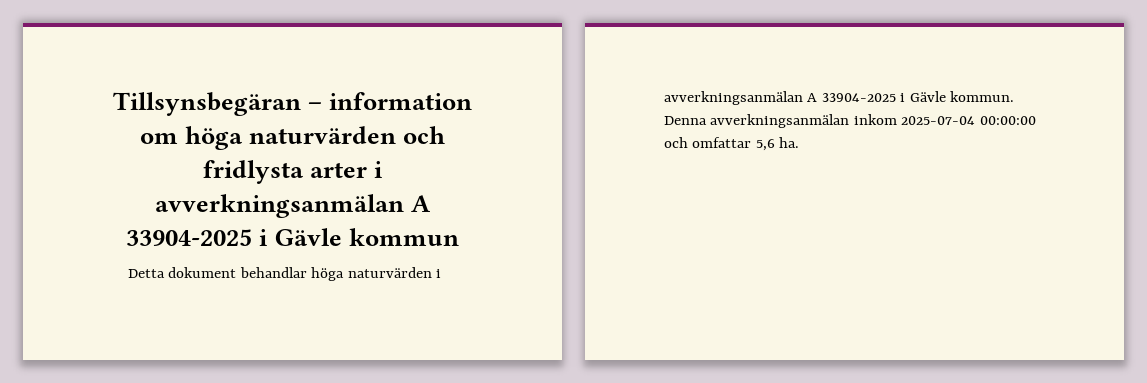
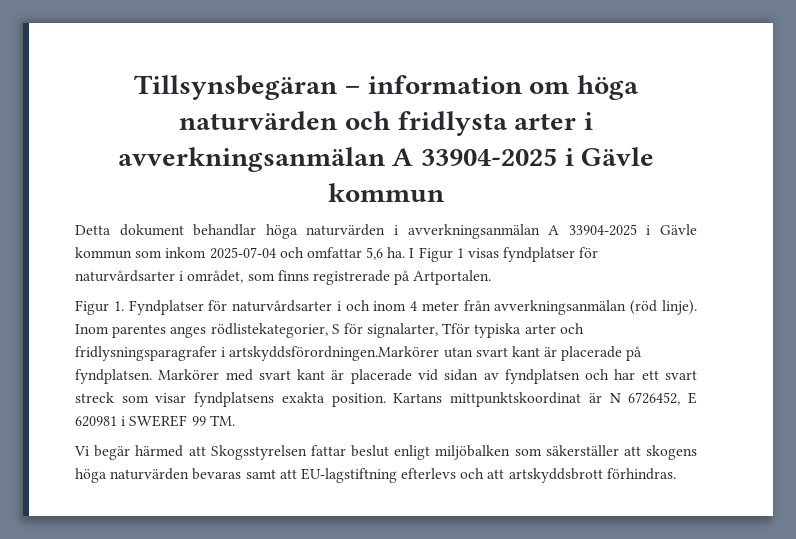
[950,91,1015,102] [664,114,850,128] kommun. Denna avverkningsanmälan -> [75,247,163,259] kommun som
[979,116,1036,125] 00:00:00 -> (276, 253) none
(800, 142) none -> [409,247,599,262] [75,270,492,285] [75,300,697,315] [75,323,584,338] [75,346,643,361] [75,369,698,384] [75,392,698,407] [75,415,235,427] [74,445,697,460] [75,468,676,483] I Figur 1 visas fyndplatser för naturvårdsarter i området, som finns registrerade på Artportalen. // Figur 1. Fyndplatser för naturvårdsarter i och inom 4 meter från avverkningsanmälan (röd linje). Inom parentes anges rödlistekategorier, S för signalarter, Tför typiska arter och fridlysningsparagrafer i artskyddsförordningen.Markörer utan svart kant är placerade på fyndplatsen. Markörer med svart kant är placerade vid sidan av fyndplatsen och har ett svart streck som visar fyndplatsens exakta position. Kartans mittpunktskoordinat är N 6726452, E 620981 i SWEREF 99 TM. // Vi begär härmed att Skogsstyrelsen fattar beslut enligt miljöbalken som säkerställer att skogens höga naturvärden bevaras samt att EU-lagstiftning efterlevs och att artskyddsbrott förhindras.

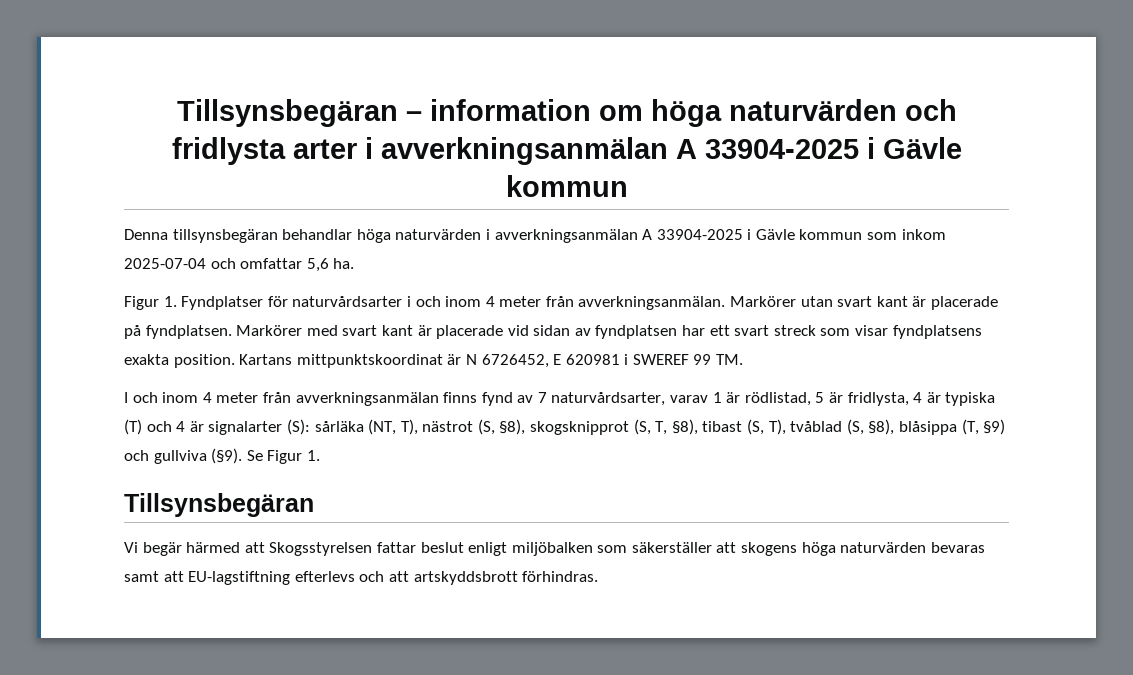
[75,224,184,236] Detta dokument -> [124,229,278,243] Denna tillsynsbegäran
[409,247,599,262] [75,270,492,285] I Figur 1 visas fyndplatser för naturvårdsarter i området, som finns registrerade på Artportalen. -> (355, 263) none
[494,300,697,315] [75,323,584,338] [75,346,440,361] avverkningsanmälan (röd linje). Inom parentes anges rödlistekategorier, S för signalarter, Tför typiska arter och fridlysningsparagrafer i artskyddsförordningen.Markörer -> [578,296,797,310] avverkningsanmälan. Markörer
[585,369,610,380] och -> (678, 332) none
(235, 420) none -> [124,392,996,406] [124,419,1006,435] [124,448,320,464] [124,493,314,517] // I och inom 4 meter från avverkningsanmälan finns fynd av 7 naturvårdsarter, varav 1 är rödlistad, 5 är fridlysta, 4 är typiska (T) och 4 är signalarter (S): sårläka (NT, T), nästrot (S, §8), skogsknipprot (S, T, §8), tibast (S, T), tvåblad (S, §8), blåsippa (T, §9) och gullviva (§9). Se Figur 1. // Tillsynsbegäran

